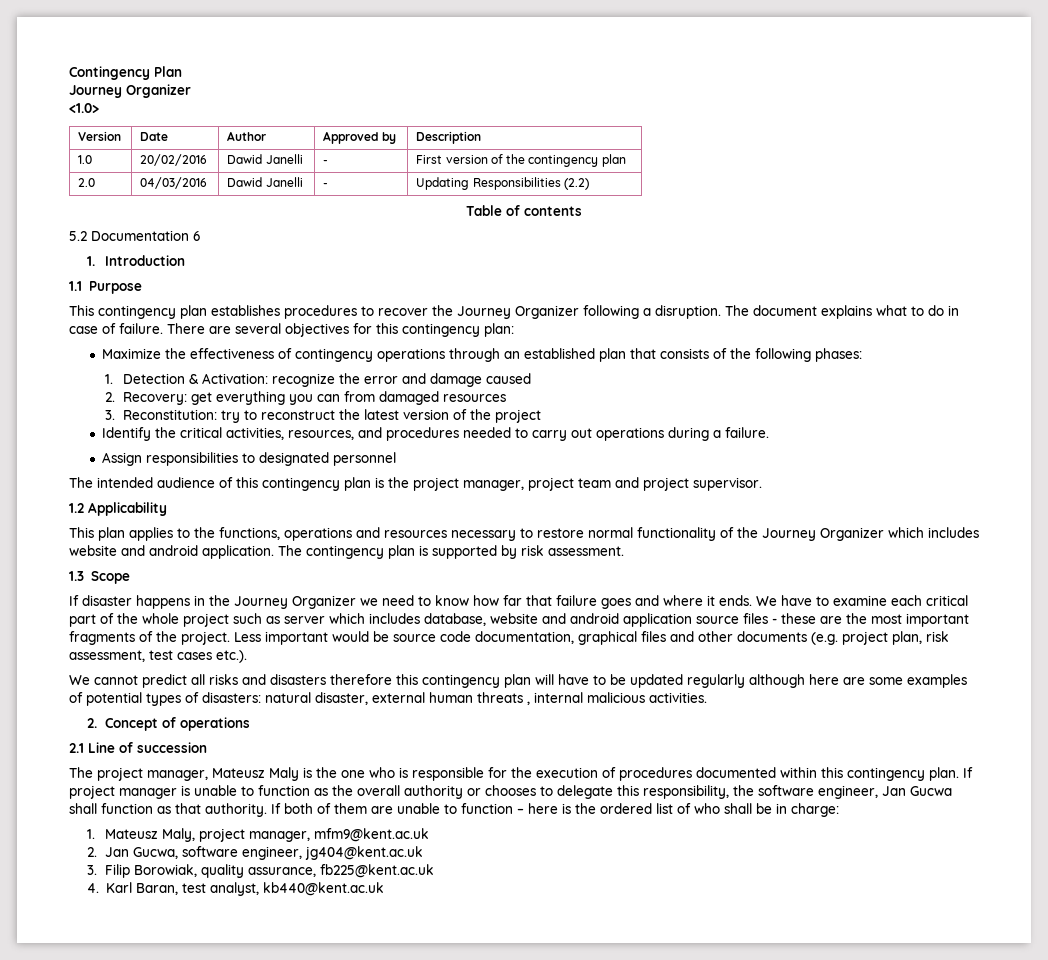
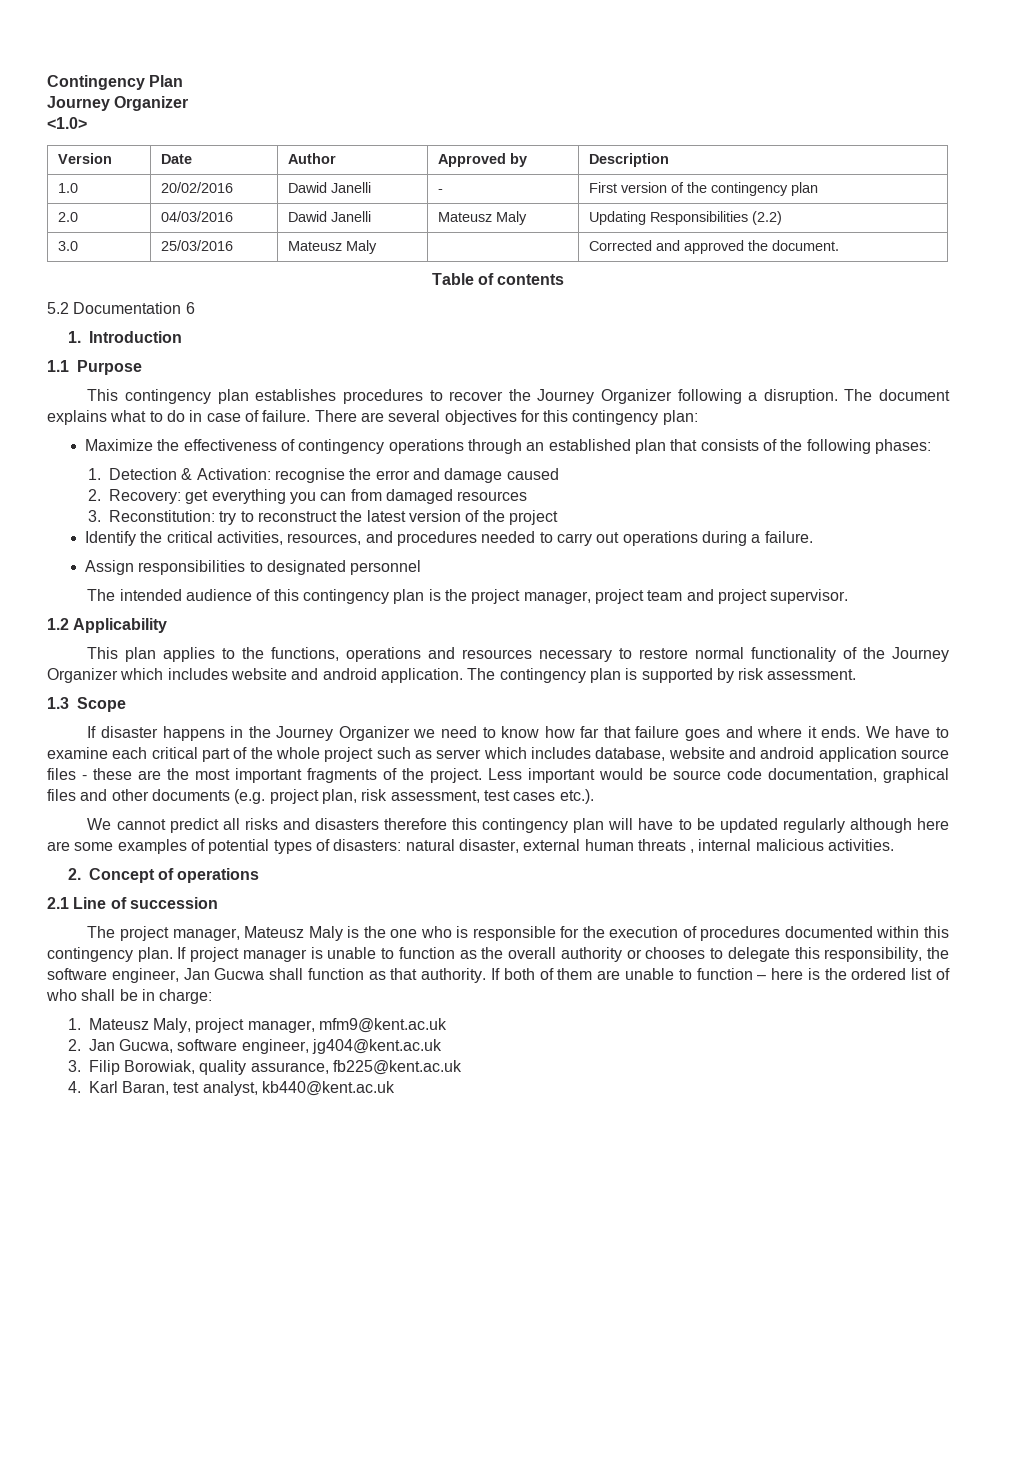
[323,183,329,187] - -> [438,211,528,225] Mateusz Maly
(589, 184) none -> [58,241,79,251] [161,240,234,251] [288,240,378,254] [589,240,840,254] // 3.0 | 25/03/2016 | Mateusz Maly | | Corrected and approved the document.
[272,373,336,387] recognize -> [275,468,346,483] recognise

